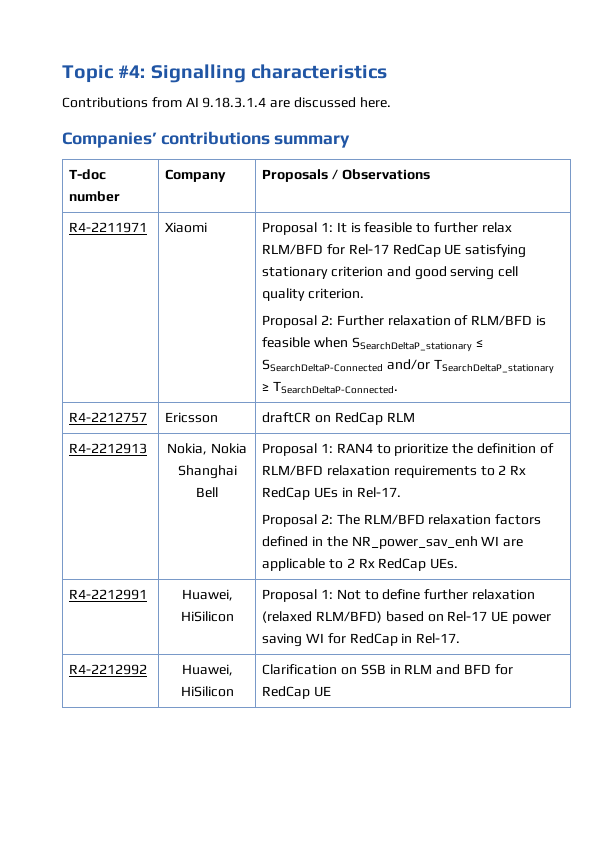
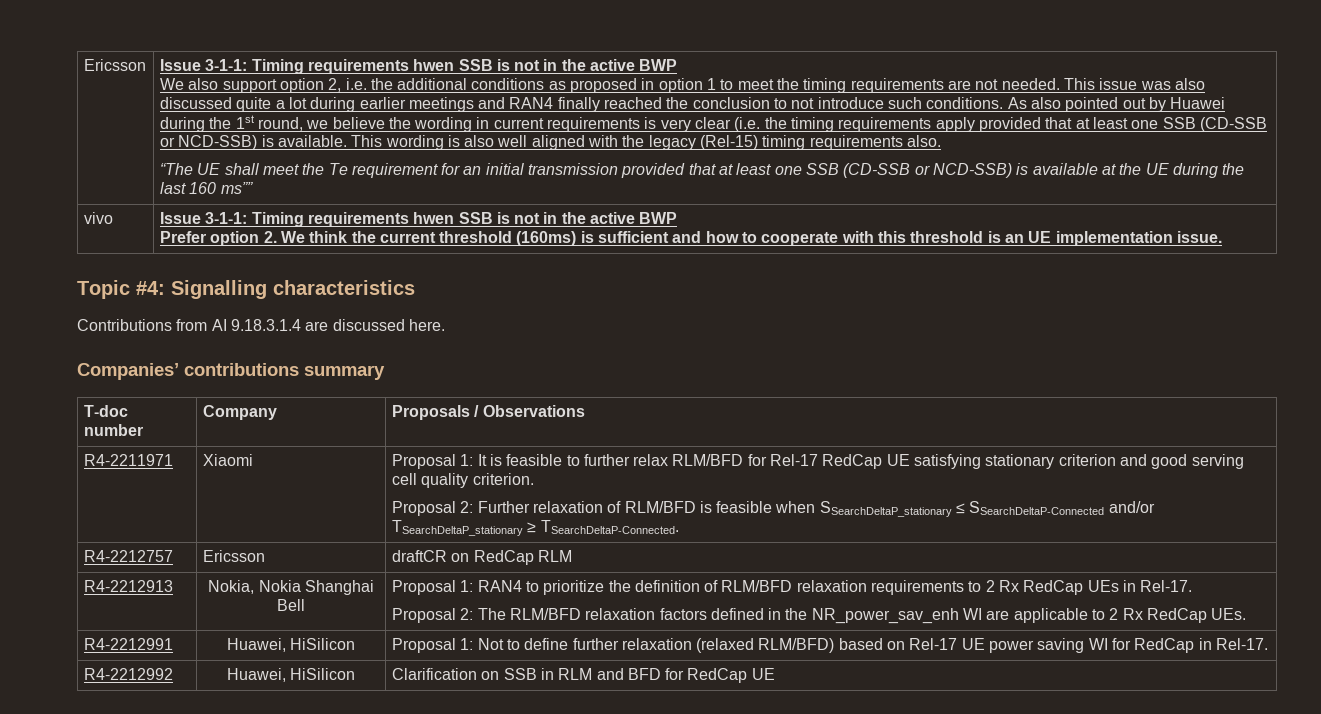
(62, 74) none -> [83,59,146,71] [159,59,678,74] [159,78,1205,93] [159,97,1226,112] [159,115,1267,132] [159,135,942,150] [159,163,1245,178] [159,182,253,194] [83,212,113,224] [159,212,678,227] [159,231,1222,246] Ericsson | Issue 3-1-1: Timing requirements hwen SSB is not in the active BWP // We also support option 2, i.e. the additional conditions as proposed in option 1 to meet the timing requirements are not needed. This issue was also discussed quite a lot during earlier meetings and RAN4 finally reached the conclusion to not introduce such conditions. As also pointed out by Huawei during the 1st round, we believe the wording in current requirements is very clear (i.e. the timing requirements apply provided that at least one SSB (CD-SSB or NCD-SSB) is available. This wording is also well aligned with the legacy (Rel-15) timing requirements also. // “The UE shall meet the Te requirement for an initial transmission provided that at least one SSB (CD-SSB or NCD-SSB) is available at the UE during the last 160 ms”” // vivo | Issue 3-1-1: Timing requirements hwen SSB is not in the active BWP // Prefer option 2. We think the current threshold (160ms) is sufficient and how to cooperate with this threshold is an UE implementation issue. //

